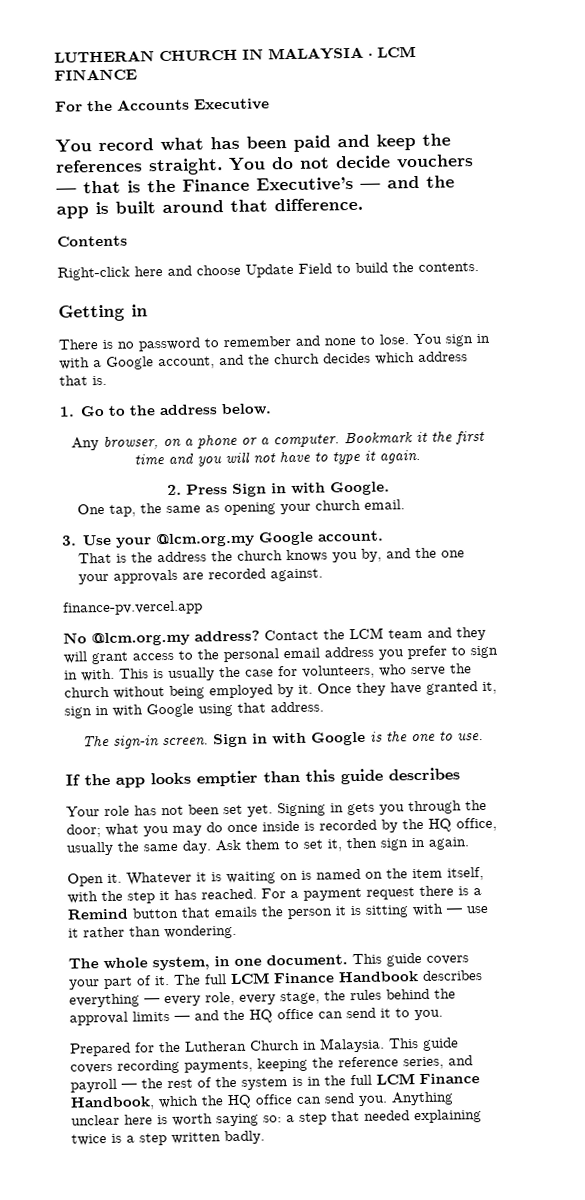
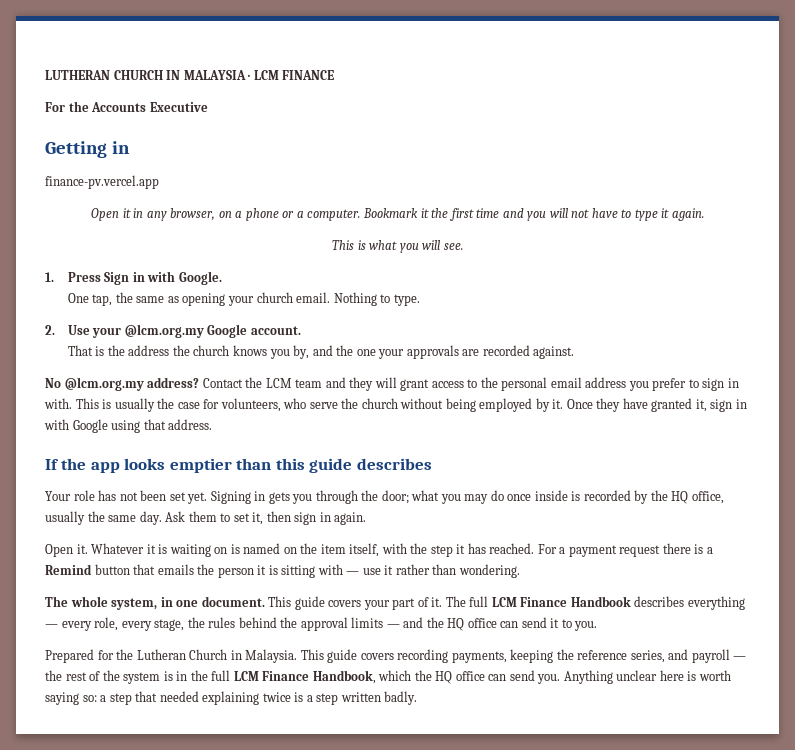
[55,133,451,153] [55,154,474,176] [56,175,455,194] [56,197,363,219] [57,235,128,247] [57,262,479,281] [58,304,148,322] [58,333,490,352] [59,351,468,370] [59,375,107,386] [59,403,273,417] [71,437,99,451] You record what has been paid and keep the references straight. You do not decide vouchers — that is the Finance Executive’s — and the app is built around that difference. // Contents // Right-click here and choose Update Field to build the contents. // Getting in // There is no password to remember and none to lose. You sign in with a Google account, and the church decides which address that is. // 1. Go to the address below. // Any -> [45,141,130,158] [45,175,159,189] [91,208,167,221] Getting in // finance-pv.vercel.app // Open it in any
[167,484,182,495] 2. -> [332,240,463,253] [45,272,54,282] This is what you will see. // 1.
[61,535,77,546] // 3. -> [333,292,420,306] [45,325,55,335] Nothing to type. // 2.
[63,600,203,616] // finance-pv.vercel.app -> (575, 352) none
[81,730,484,749] // The sign-in screen. Sign in with Google is the one to use. -> (213, 424) none

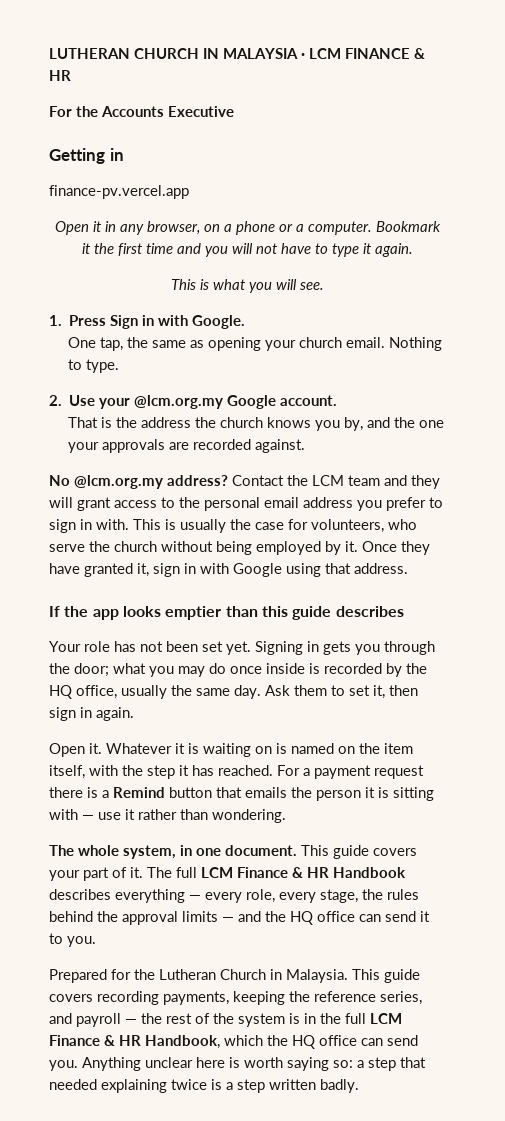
(335, 75) none -> [414,48,425,59] [49,70,71,81] & HR
(568, 602) none -> [292,867,329,878] & HR
(310, 676) none -> [104,1035,141,1046] & HR

